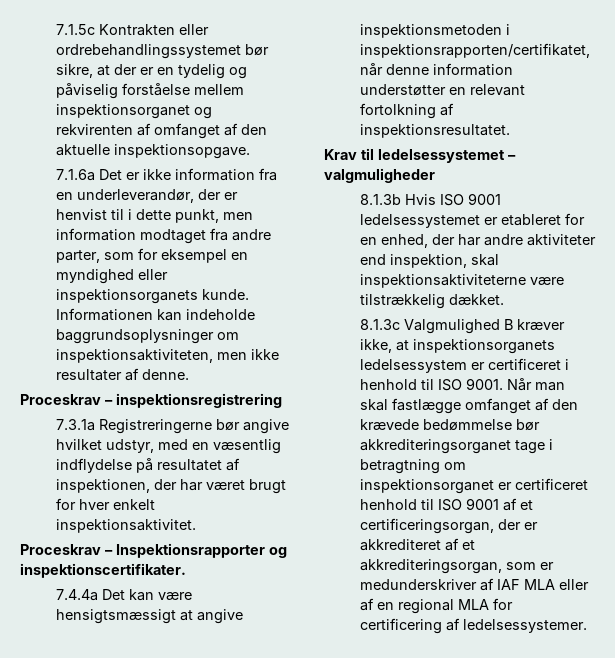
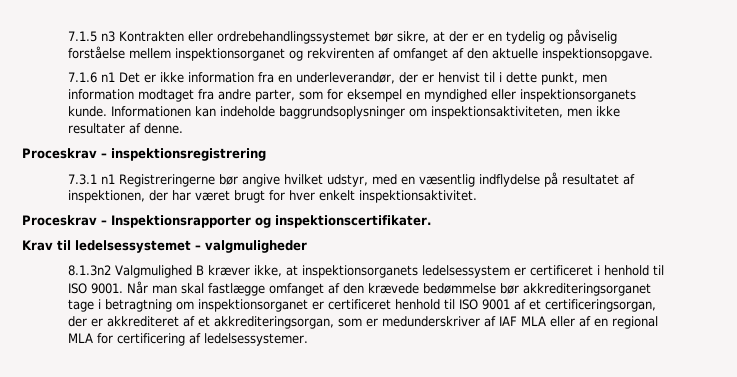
[55,24,95,35] 7.1.5c -> [67,31,115,42] 7.1.5 n3
[55,169,95,181] 7.1.6a -> [67,72,115,83] 7.1.6 n1
[55,419,95,431] 7.3.1a -> [67,174,115,185] 7.3.1 n1
[55,589,192,601] [55,609,243,624] [359,24,510,38] [359,43,590,58] [359,63,513,76] [359,84,525,96] [359,103,454,119] [359,124,510,138] // 7.4.4a Det kan være hensigtsmæssigt at angive inspektionsmetoden i inspektionsrapporten/certifikatet, når denne information understøtter en relevant fortolkning af inspektionsresultatet. -> (431, 221) none
[359,193,501,206] [359,213,585,228] [359,234,596,248] [359,254,499,268] [359,274,564,288] [359,294,504,309] [359,319,400,330] 8.1.3b Hvis ISO 9001 ledelsessystemet er etableret for en enhed, der har andre aktiviteter end inspektion, skal inspektionsaktiviteterne være tilstrækkelig dækket. // 8.1.3c -> [67,265,111,276] 8.1.3n2

